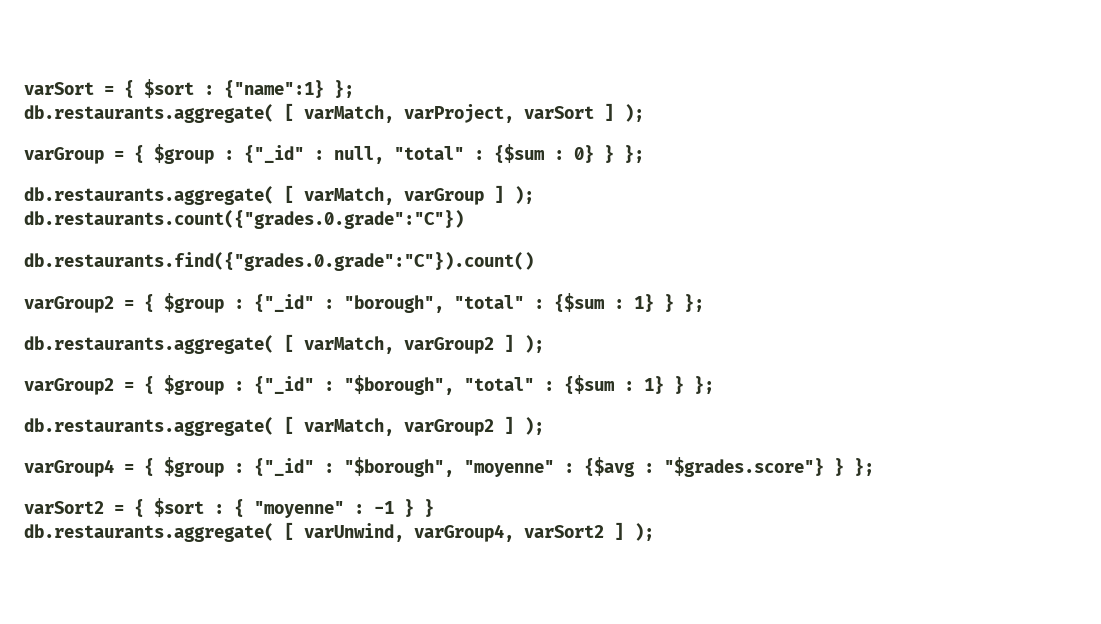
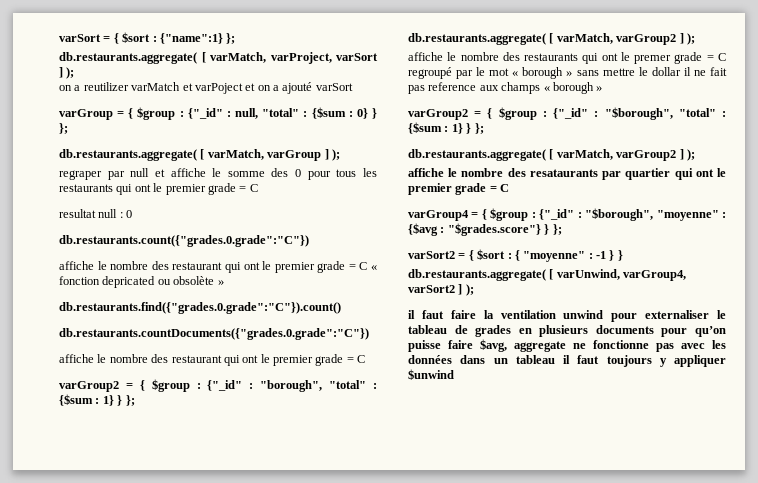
(644, 113) none -> [59,82,353,94] // on a reutilizer varMatch et varPoject et on a ajouté varSort
[24,210,464,229] [24,252,534,271] db.restaurants.count({"grades.0.grade":"C"}) // db.restaurants.find({"grades.0.grade":"C"}).count() -> [59,168,377,180] [59,183,258,195] [59,209,133,218] [59,235,309,247] [59,261,377,273] [59,276,224,288] [59,302,341,314] [59,328,369,340] [59,354,366,366] regraper par null et affiche le somme des 0 pour tous les restaurants qui ont le premier grade = C // resultat null : 0 // db.restaurants.count({"grades.0.grade":"C"}) // affiche le nombre des restaurant qui ont le premier grade = C « fonction depricated ou obsolète » // db.restaurants.find({"grades.0.grade":"C"}).count() // db.restaurants.countDocuments({"grades.0.grade":"C"}) // affiche le nombre des restaurant qui ont le premier grade = C
(544, 344) none -> [408,52,726,64] [408,67,727,79] [408,82,603,94] // affiche le nombre des restaurants qui ont le premer grade = C regroupé par le mot « borough » sans mettre le dollar il ne fait pas reference aux champs « borough »
(544, 426) none -> [408,168,726,180] [408,183,510,195] // affiche le nombre des resataurants par quartier qui ont le premier grade = C
(654, 532) none -> [408,310,726,322] [408,325,726,337] [408,339,726,352] [408,355,726,367] [408,369,454,380] // il faut faire la ventilation unwind pour externaliser le tableau de grades en plusieurs documents pour qu’on puisse faire $avg, aggregate ne fonctionne pas avec les données dans un tableau il faut toujours y appliquer $unwind

